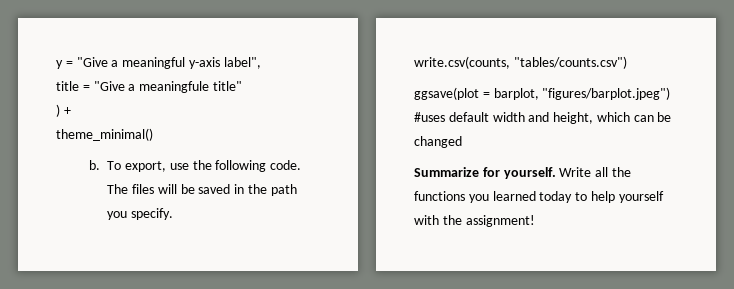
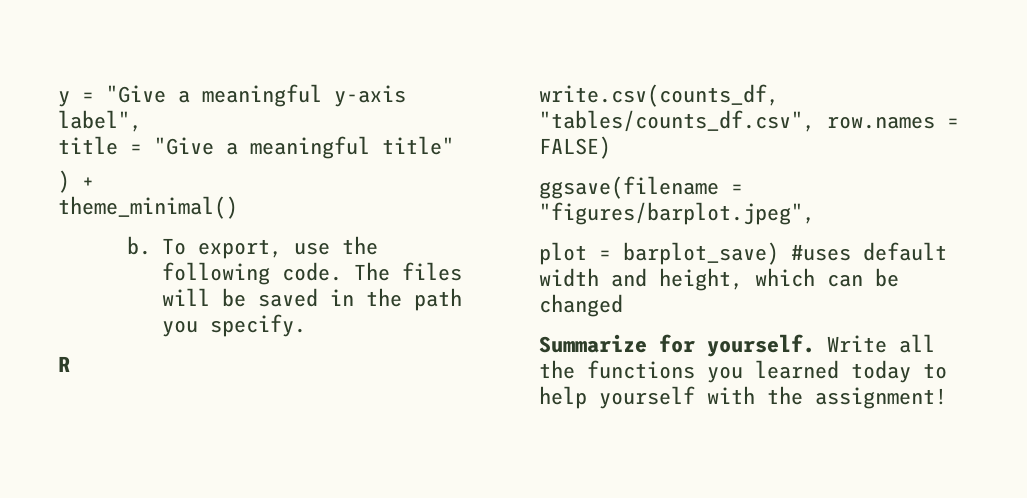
[139,81,210,93] meaningfule -> [250,136,370,159] meaningful
[414,56,627,69] [414,87,671,100] write.csv(counts, "tables/counts.csv") // ggsave(plot = barplot, "figures/barplot.jpeg") -> [58,356,70,372] [539,84,779,107] [539,110,959,132] [539,136,611,159] [539,176,743,199] [539,202,815,225] [539,242,779,265] R // write.csv(counts_df, "tables/counts_df.csv", row.names = FALSE) // ggsave(filename = "figures/barplot.jpeg", // plot = barplot_save)

